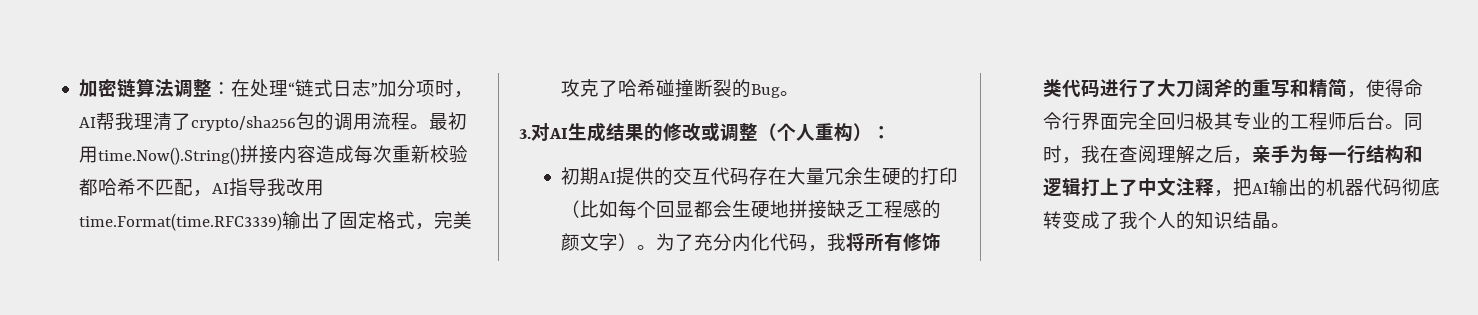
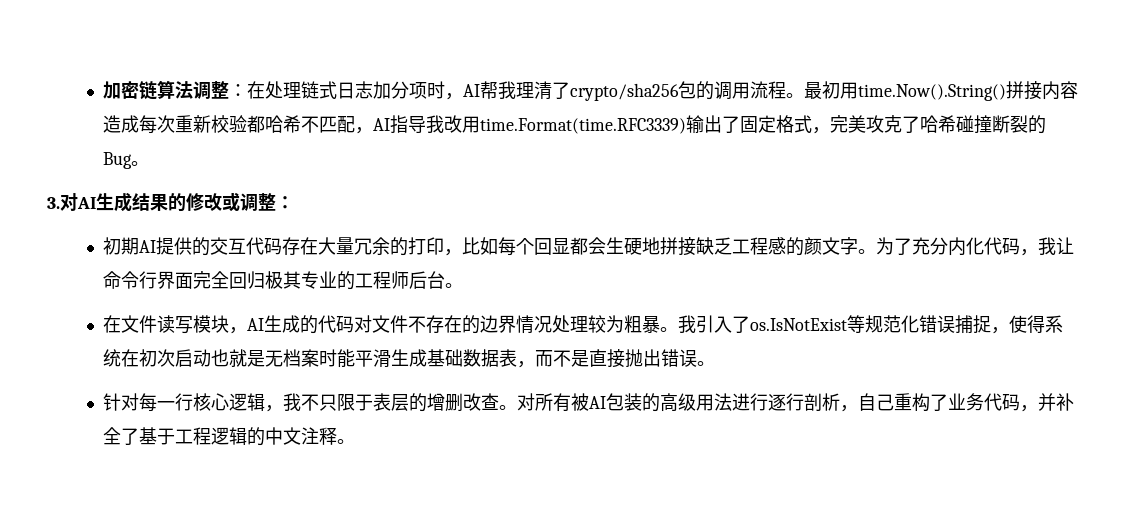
[287,82,295,95] “ -> (301, 90) none
[370,83,378,95] ” -> (373, 90) none
[758,123,872,142] （个人重构） -> (276, 202) none
[862,167,958,186] [560,200,580,218] 生硬的打印（ -> [389,237,462,256] 的打印，
[617,233,637,251] ） -> (858, 246) none
[845,233,941,251] [1042,78,1404,98] 将所有修饰类代码进行了大刀阔斧的重写和精简，使得 -> [1055,237,1074,255] 让
[1403,113,1423,131] [1042,144,1423,164] [1042,178,1440,197] [1042,211,1271,230] 同时，我在查阅理解之后，亲手为每一行结构和逻辑打上了中文注释，把AI输出的机器代码彻底转变成了我个人的知识结晶 -> [102,315,1063,334] [102,349,715,368] [102,393,1074,412] [102,427,337,446] // 在文件读写模块，AI生成的代码对文件不存在的边界情况处理较为粗暴。我引入了os.IsNotExist等规范化错误捕捉，使得系统在初次启动也就是无档案时能平滑生成基础数据表，而不是直接抛出错误。 // 针对每一行核心逻辑，我不只限于表层的增删改查。对所有被AI包装的高级用法进行逐行剖析，自己重构了业务代码，并补全了基于工程逻辑的中文注释

